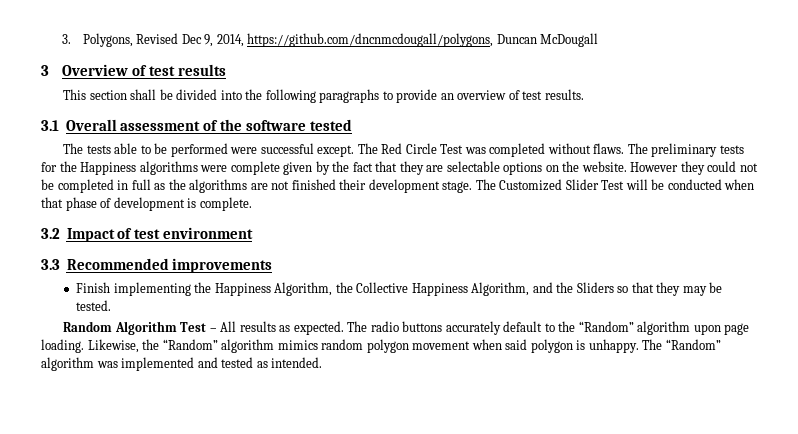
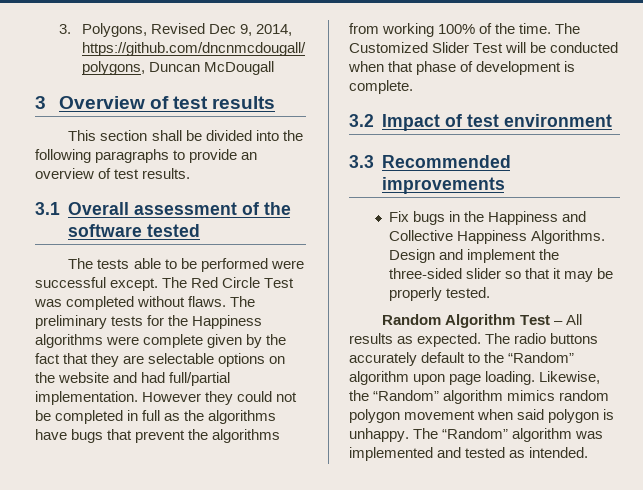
[581,161,627,172] website. -> [58,372,231,386] [35,391,138,405] website and had full/partial implementation.
[250,179,473,193] are not finished their development stage. -> [35,429,281,443] [349,23,552,37] have bugs that prevent the algorithms from working 100% of the time.
[76,282,614,296] Finish implementing the Happiness Algorithm, the Collective Happiness Algorithm, and the Sliders -> [389,211,587,225] [389,230,606,244] [389,249,560,263] [389,268,502,279] Fix bugs in the Happiness and Collective Happiness Algorithms. Design and implement the three-sided slider
[656,282,681,296] they -> [553,268,562,279] it
(723, 287) none -> [389,287,443,301] properly

